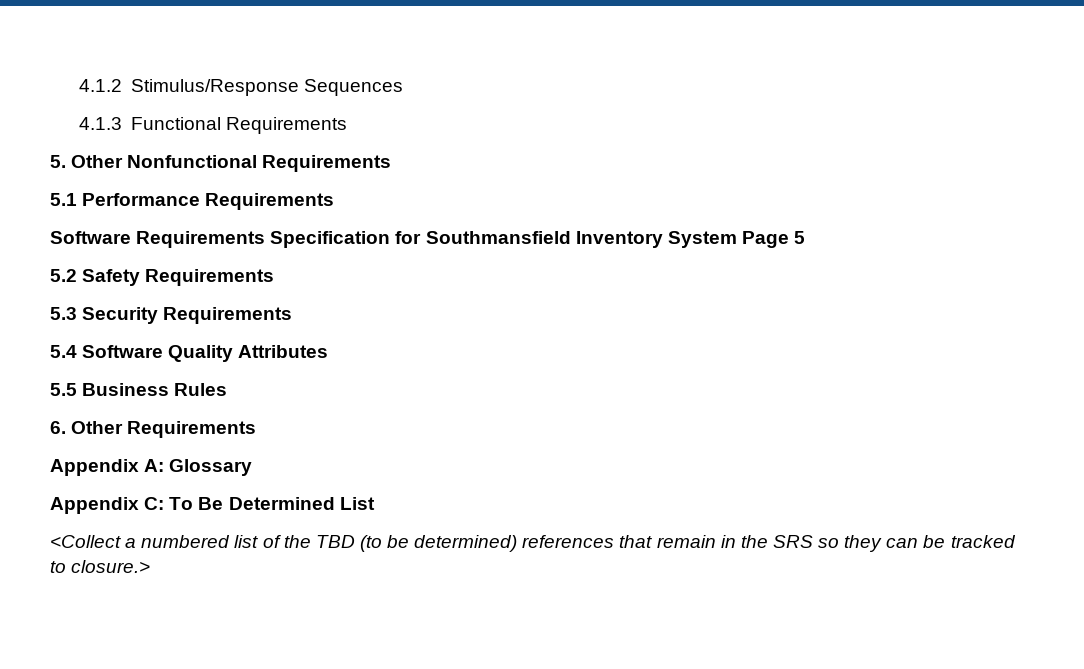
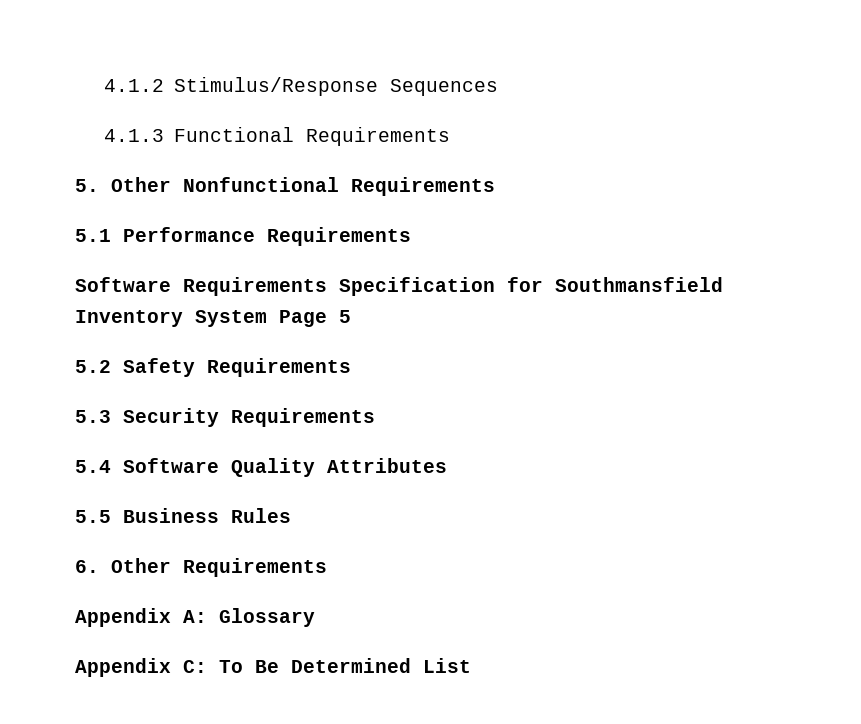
[50,535,1016,552] [50,560,151,573] // <Collect a numbered list of the TBD (to be determined) references that remain in the SRS so they can be tracked to closure.> -> (471, 665) none

